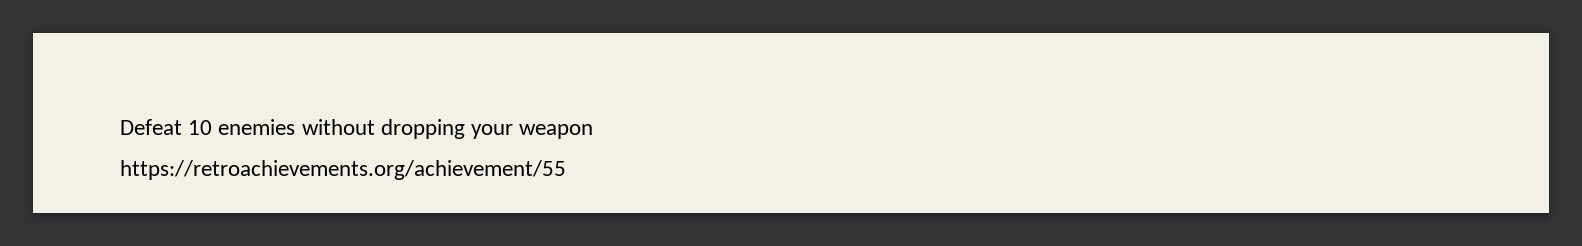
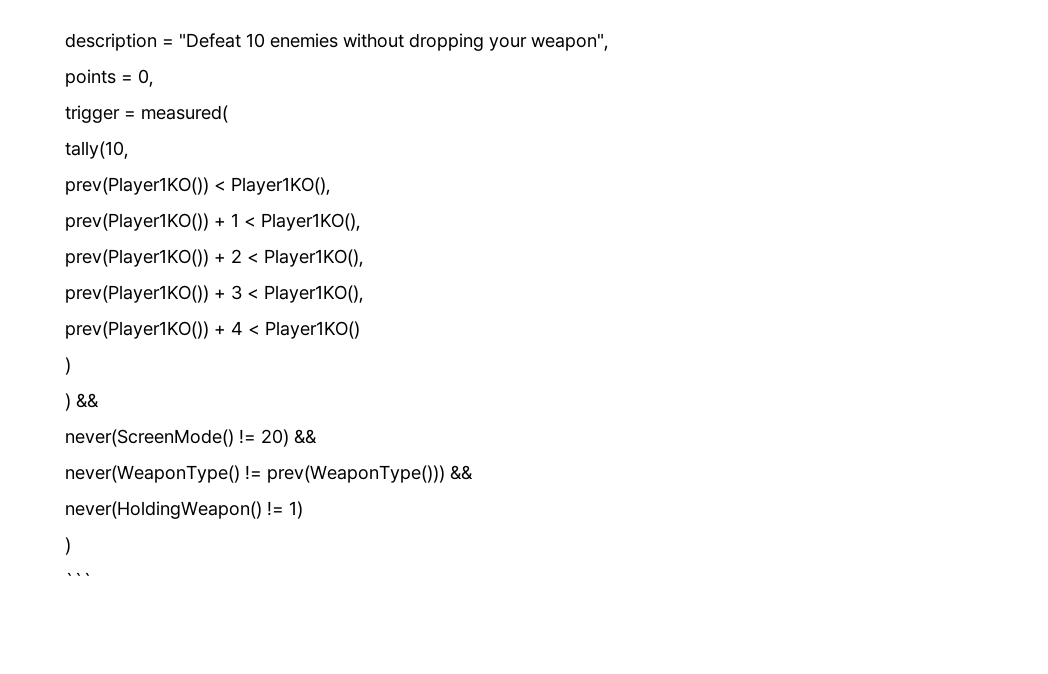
[120,119,182,135] Defeat -> [65,33,241,51] description = "Defeat
[519,124,594,139] [120,160,566,180] weapon // https://retroachievements.org/achievement/55 -> [531,33,609,51] [65,69,154,87] [65,105,228,123] [65,141,129,159] [65,177,331,195] [65,213,361,231] [65,249,364,267] [65,285,364,303] [65,321,360,339] [65,357,71,375] [65,393,99,411] [65,429,317,447] [65,465,473,483] [65,501,303,519] [65,537,71,555] [65,572,92,587] weapon", // points = 0, // trigger = measured( // tally(10, // prev(Player1KO()) < Player1KO(), // prev(Player1KO()) + 1 < Player1KO(), // prev(Player1KO()) + 2 < Player1KO(), // prev(Player1KO()) + 3 < Player1KO(), // prev(Player1KO()) + 4 < Player1KO() // ) // ) && // never(ScreenMode() != 20) && // never(WeaponType() != prev(WeaponType())) && // never(HoldingWeapon() != 1) // ) // ```

